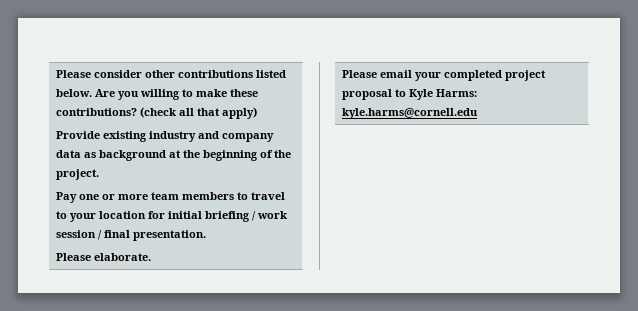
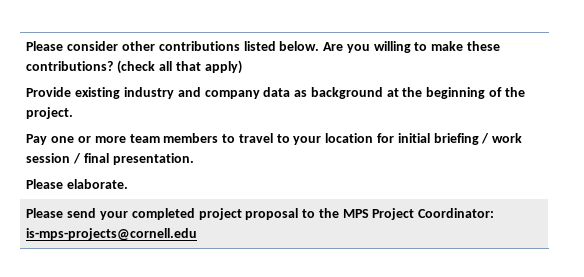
[379,70,412,78] email -> [67,208,97,218] send
[408,89,477,100] [341,108,478,119] Kyle Harms: kyle.harms@cornell.edu -> [318,208,495,220] [26,228,198,241] the MPS Project Coordinator: is-mps-projects@cornell.edu

